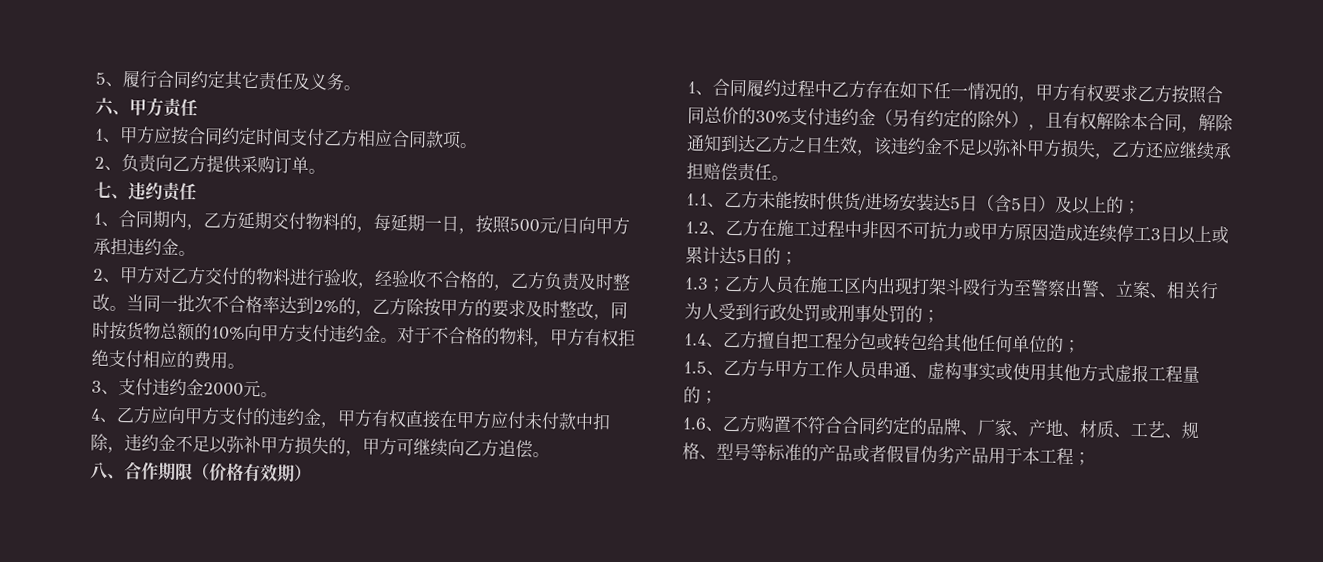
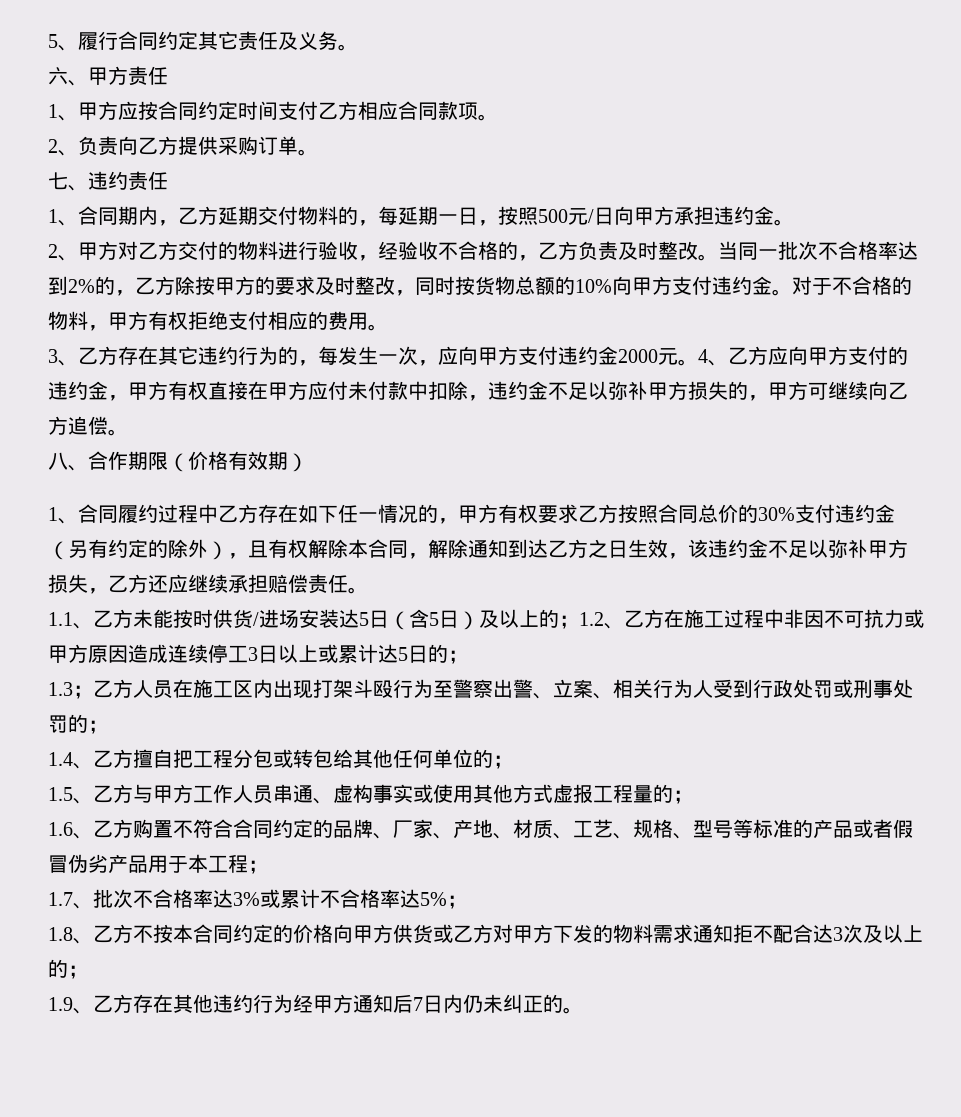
(119, 392) none -> [78,346,518,366] 乙方存在其它违约行为的，每发生一次，应向甲方
(278, 395) // -> (698, 362) none
(1141, 207) // -> (579, 622) none
(1091, 459) none -> [48,889,467,909] [48,924,923,944] [48,959,88,979] [48,994,583,1014] // 1.7、批次不合格率达3%或累计不合格率达5%； // 1.8、乙方不按本合同约定的价格向甲方供货或乙方对甲方下发的物料需求通知拒不配合达3次及以上的； // 1.9、乙方存在其他违约行为经甲方通知后7日内仍未纠正的。

